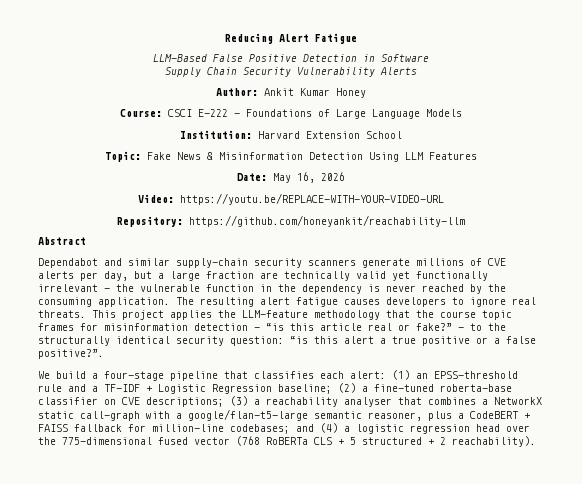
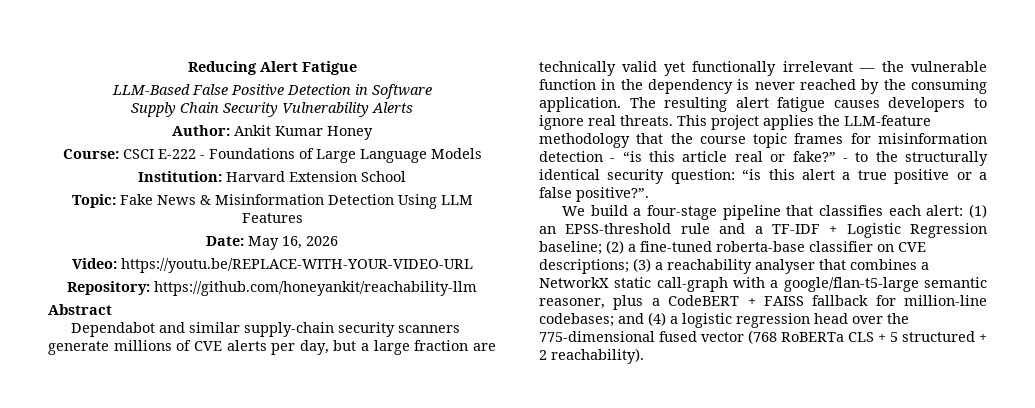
[234,113,240,117] — -> [199,155,205,159] -
[254,327,260,331] — -> [610,158,616,162] -
[458,327,464,331] — -> [842,158,848,162] -

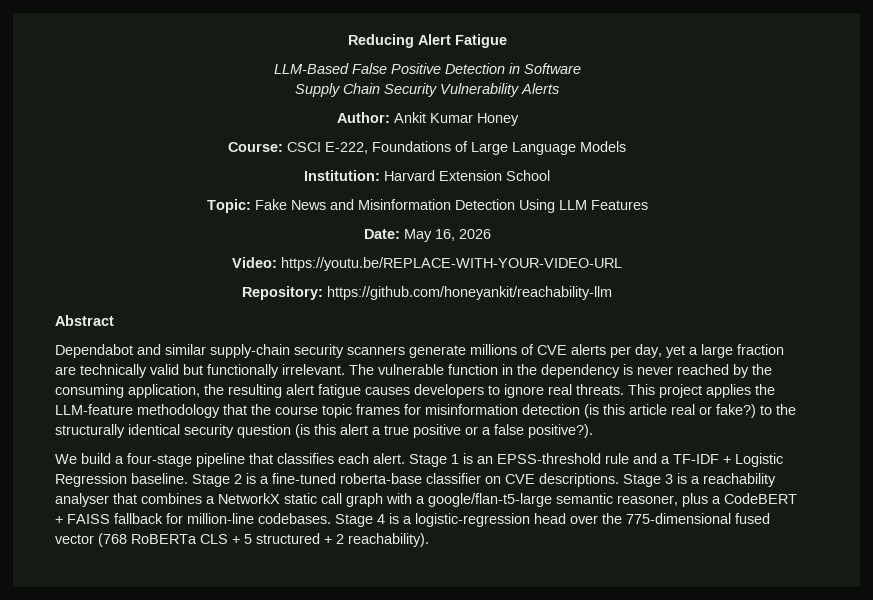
[157,149,205,159] E-222 - -> [325,142,368,154] E-222,
[199,195,211,205] & -> [329,199,354,210] and
[333,340,357,351] but -> [666,345,685,358] yet
[664,61,904,76] yet functionally irrelevant — the -> [183,364,374,378] but functionally irrelevant. The
[539,97,656,112] application. The -> [128,384,224,398] application, the
[610,151,642,162] - “is -> [584,404,599,418] (is
[792,151,848,162] fake?” - -> [716,404,756,418] fake?)
[670,169,762,184] question: “is -> [237,424,310,438] question (is
[576,187,649,202] positive?”. -> [528,424,593,438] positive?).
[926,204,987,218] alert: (1) -> [373,453,473,467] alert. Stage 1 is
[539,240,624,255] baseline; (2) -> [131,473,256,487] baseline. Stage 2 is
[539,258,651,274] descriptions; (3) -> [539,473,687,487] descriptions. Stage 3 is
[656,277,728,292] call-graph -> [321,493,383,507] call graph
[539,312,810,328] codebases; and (4) a logistic regression -> [258,513,530,527] codebases. Stage 4 is a logistic-regression

